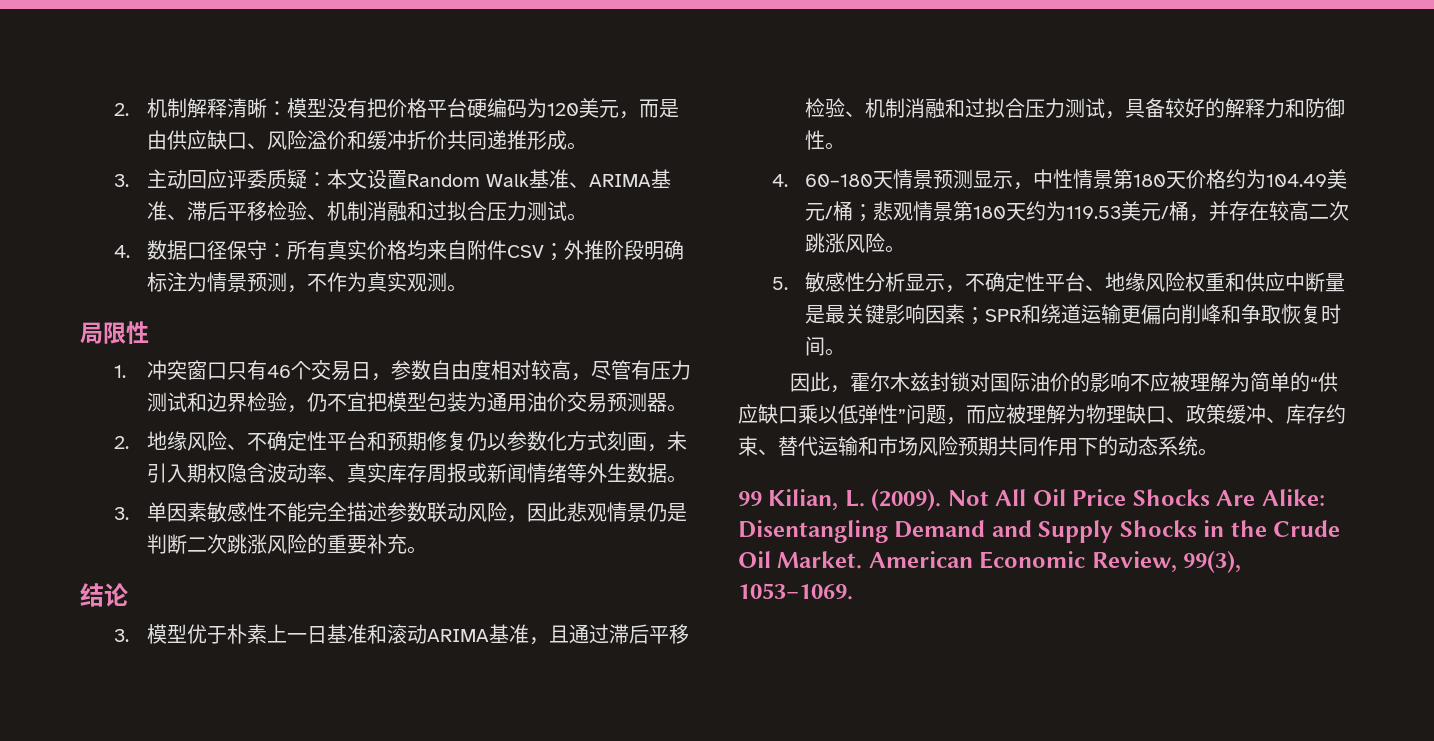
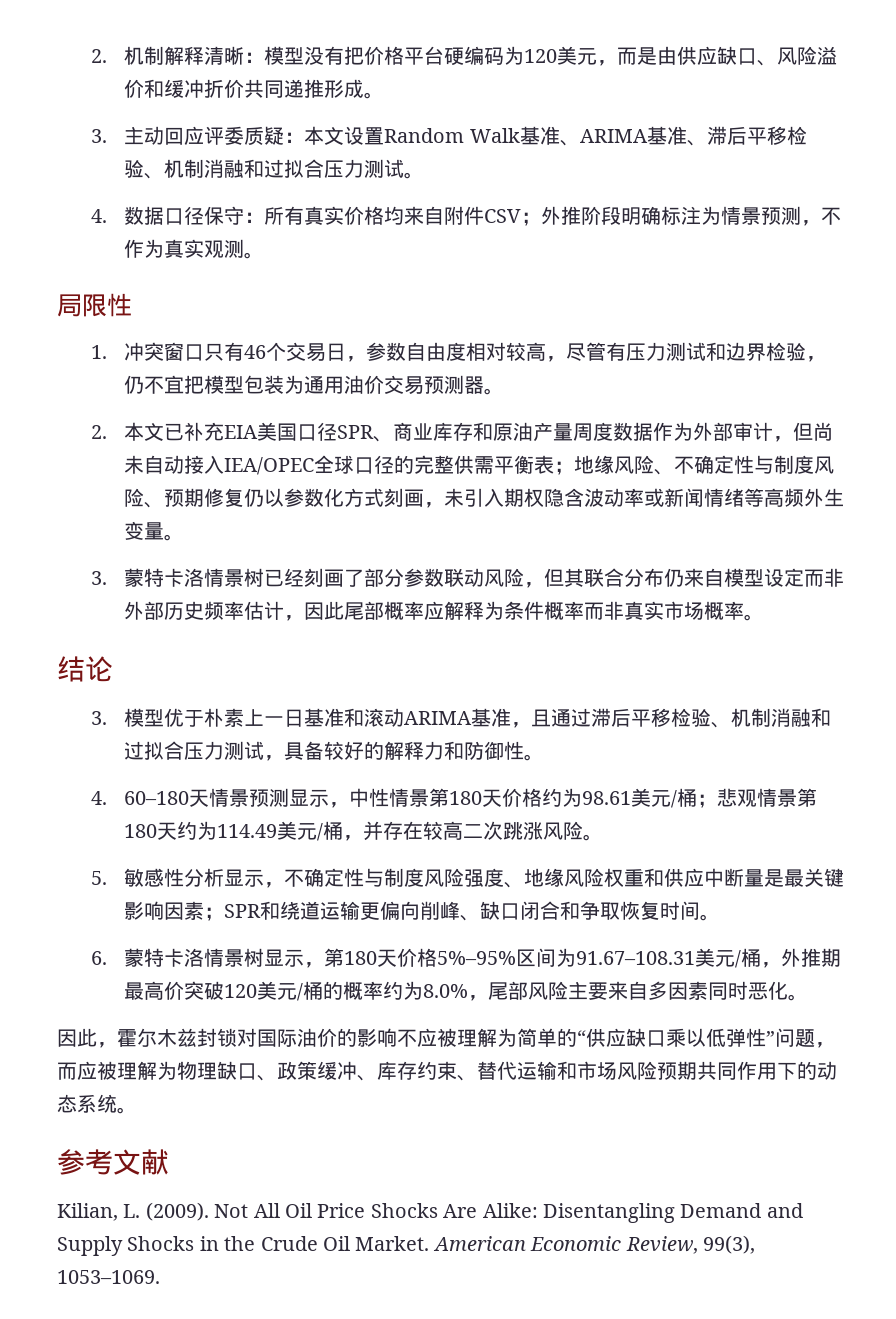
(129, 442) none -> [124,422,834,442] [124,455,575,475] 本文已补充EIA美国口径SPR、商业库存和原油产量周度数据作为外部审计，但尚未自动接入IEA/OPEC全球口径的完整供需平衡表；
[327,431,388,451] 平台和 -> [754,455,835,474] [124,488,165,508] 与制度风险、
[327,463,688,483] [113,502,688,523] [147,534,408,554] 、真实库存周报或新闻情绪等外生数据。 // 3.单因素敏感性不能完全描述参数联动风险，因此悲观情景仍是判断二次跳涨风险的重要补充 -> [644,488,845,507] [124,521,185,541] [90,568,845,588] [124,601,745,621] 或新闻情绪等高频外生变量。 // 3.蒙特卡洛情景树已经刻画了部分参数联动风险，但其联合分布仍来自模型设定而非外部历史频率估计，因此尾部概率应解释为条件概率而非真实市场概率
[1266,174,1328,187] 104.49 -> [582,791,632,805] 98.61
[1066,206,1122,219] 119.53 -> [217,824,278,838] 114.49
[1045,272,1086,292] 平台 -> [364,868,505,887] 与制度风险强度
(1222, 314) none -> [460,901,561,921] 、缺口闭合
(846, 352) none -> [90,948,842,968] [124,981,809,1001] // 6.蒙特卡洛情景树显示，第180天价格5%–95%区间为91.67–108.31美元/桶，外推期最高价突破120美元/桶的概率约为8.0%，尾部风险主要来自多因素同时恶化。
[738,491,762,506] 99 -> [57,1149,169,1175] 参考文献 //

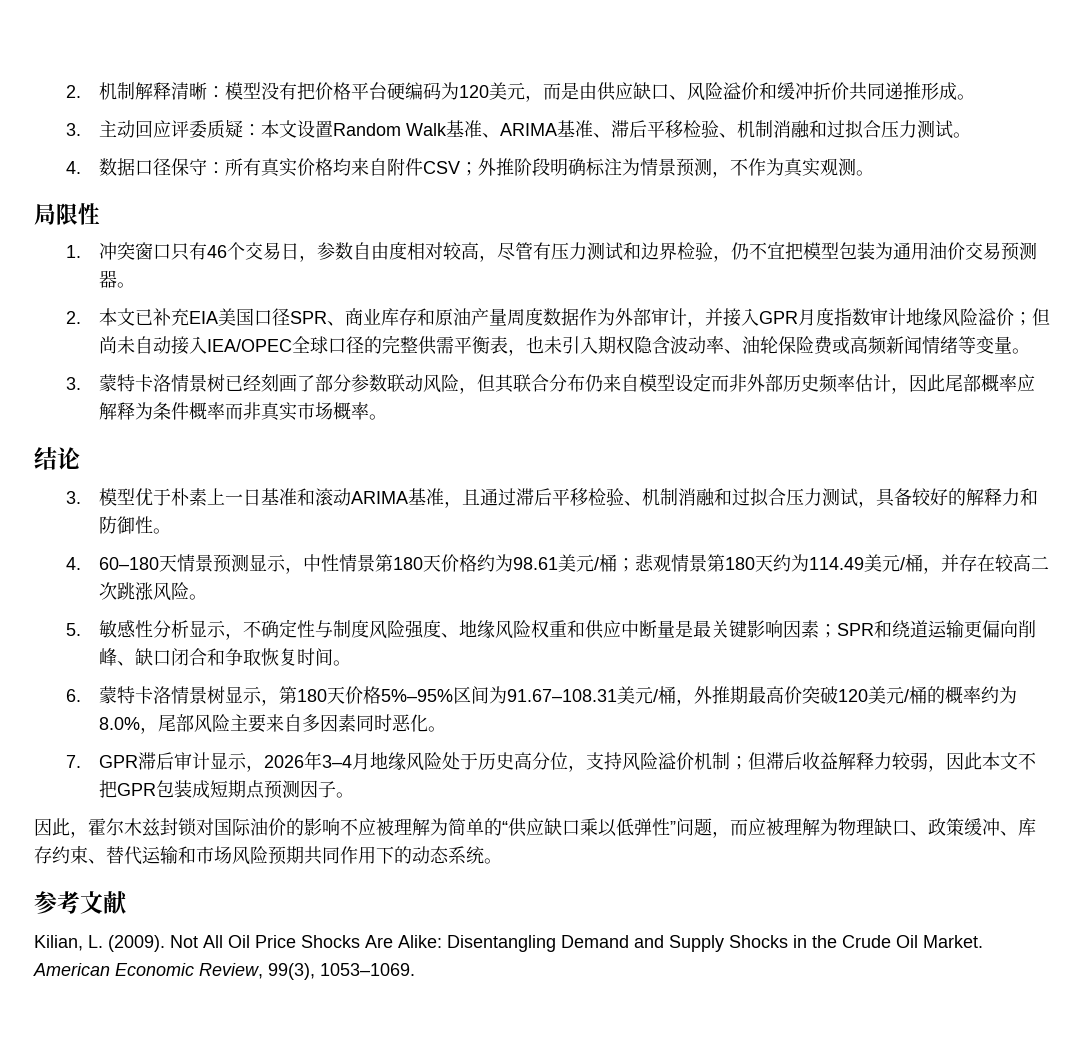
(794, 439) none -> [704,308,1032,327] 并接入GPR月度指数审计地缘风险溢价；
[554,455,835,475] [124,488,445,508] ；地缘风险、不确定性与制度风险、预期修复仍以参数化方式刻画， -> [507,336,544,356] ，也
[644,488,665,507] 或 -> [723,336,887,355] 、油轮保险费或高频
[764,488,845,507] 高频外生 -> (976, 345) none
(809, 997) none -> [66,751,1036,772] [98,780,354,799] // 7. GPR滞后审计显示，2026年3–4月地缘风险处于历史高分位，支持风险溢价机制；但滞后收益解释力较弱，因此本文不把GPR包装成短期点预测因子。

